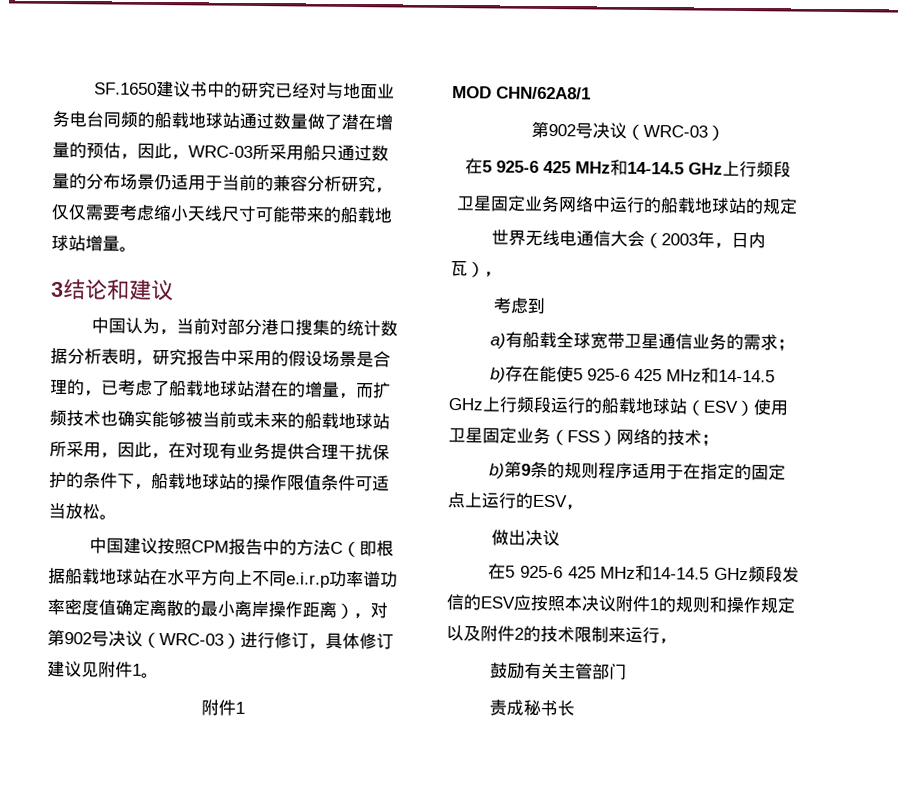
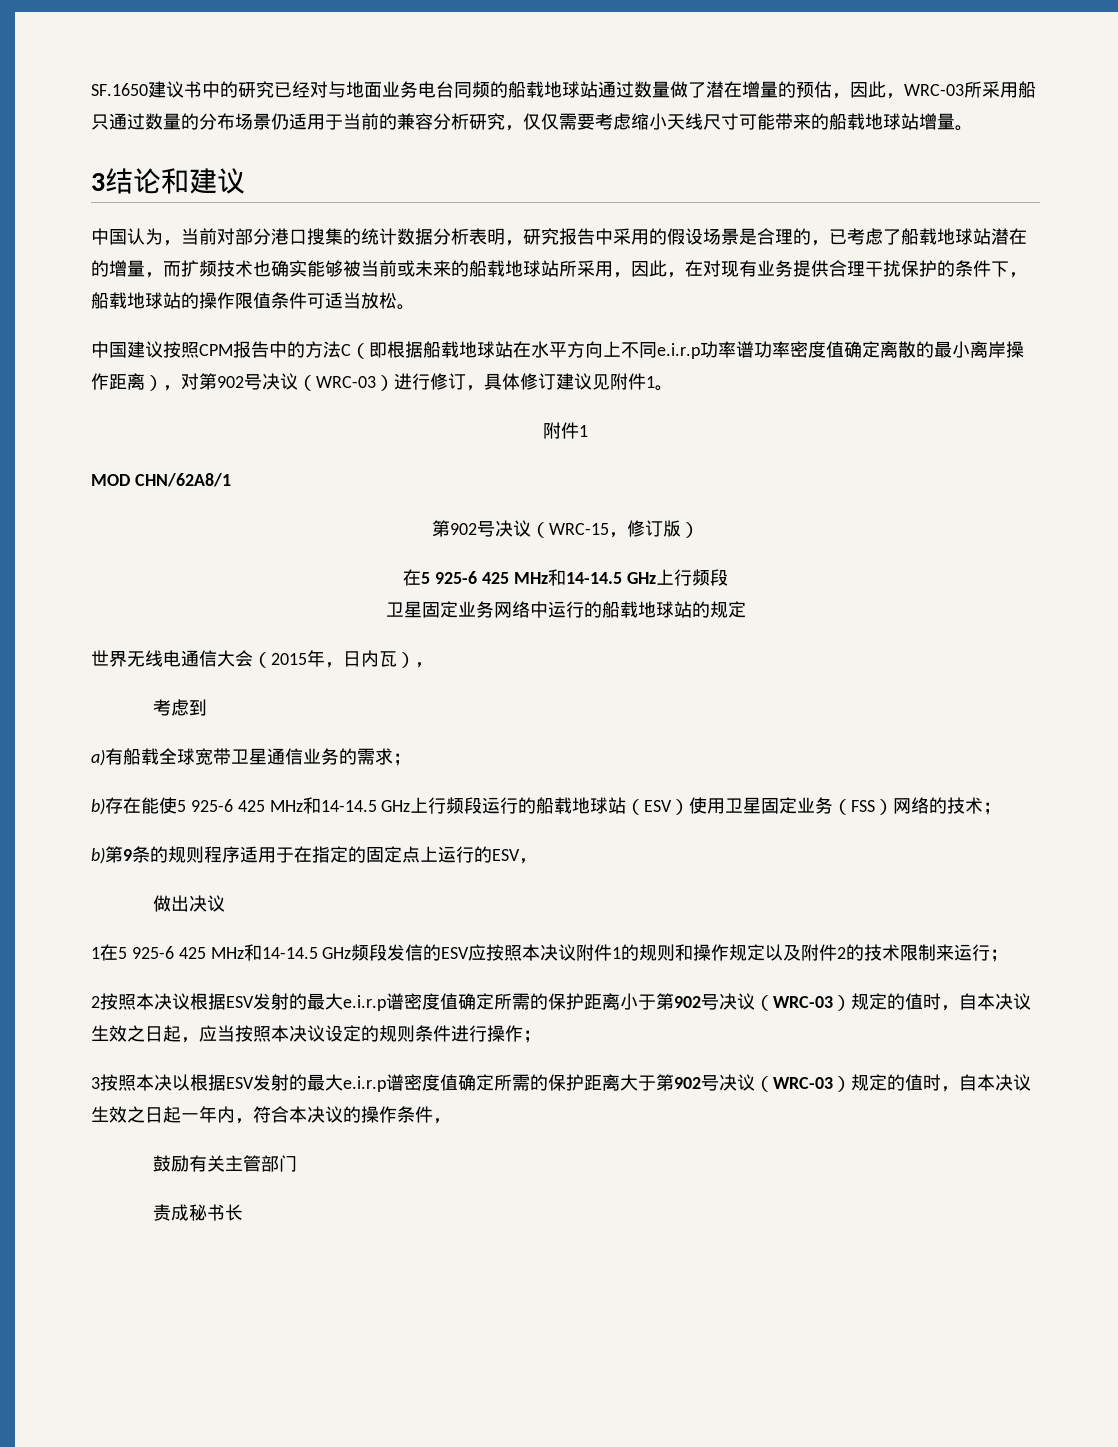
[642,124,708,138] WRC-03 -> [549,520,681,538] WRC-15，修订版
[661,233,699,246] 2003 -> [271,653,307,665] 2015
(561, 538) none -> [91,947,100,959] 1
(660, 635) none -> [990,949,1009,962] [91,993,1031,1011] [91,1025,541,1043] [91,1074,1031,1092] [91,1106,433,1124] ； // 2按照本决议根据ESV发射的最大e.i.r.p谱密度值确定所需的保护距离小于第902号决议（WRC-03）规定的值时，自本决议生效之日起，应当按照本决议设定的规则条件进行操作； // 3按照本决以根据ESV发射的最大e.i.r.p谱密度值确定所需的保护距离大于第902号决议（WRC-03）规定的值时，自本决议生效之日起一年内，符合本决议的操作条件

